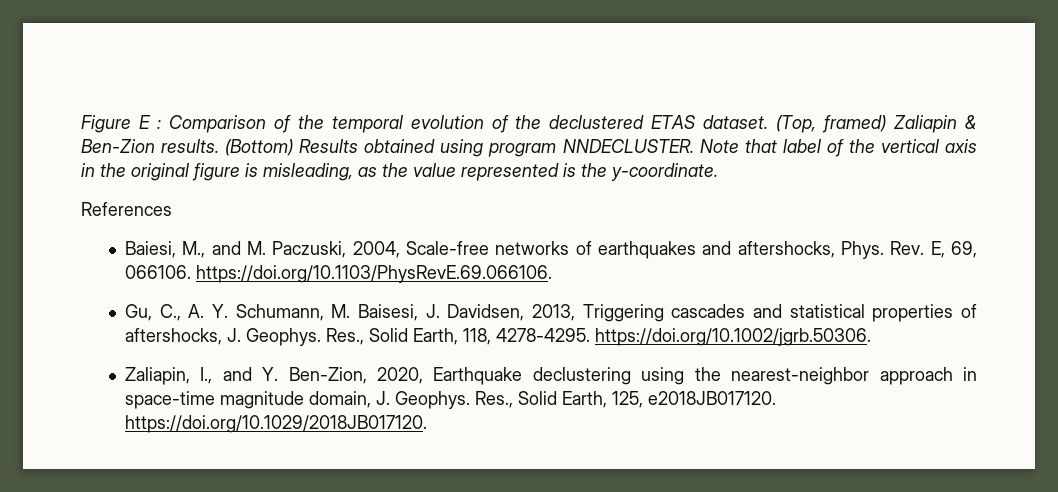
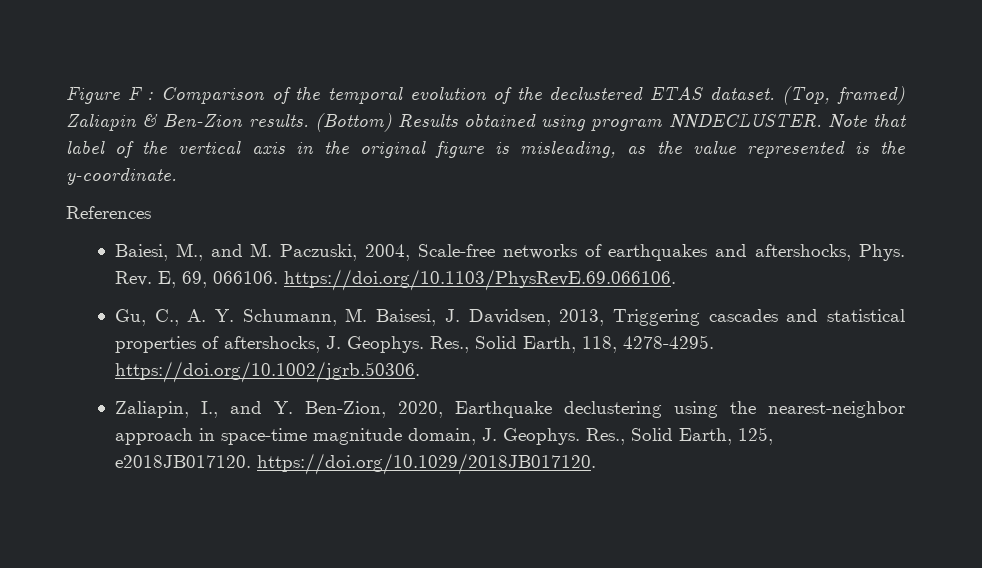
[138,115,151,129] E -> [127,86,142,100] F

